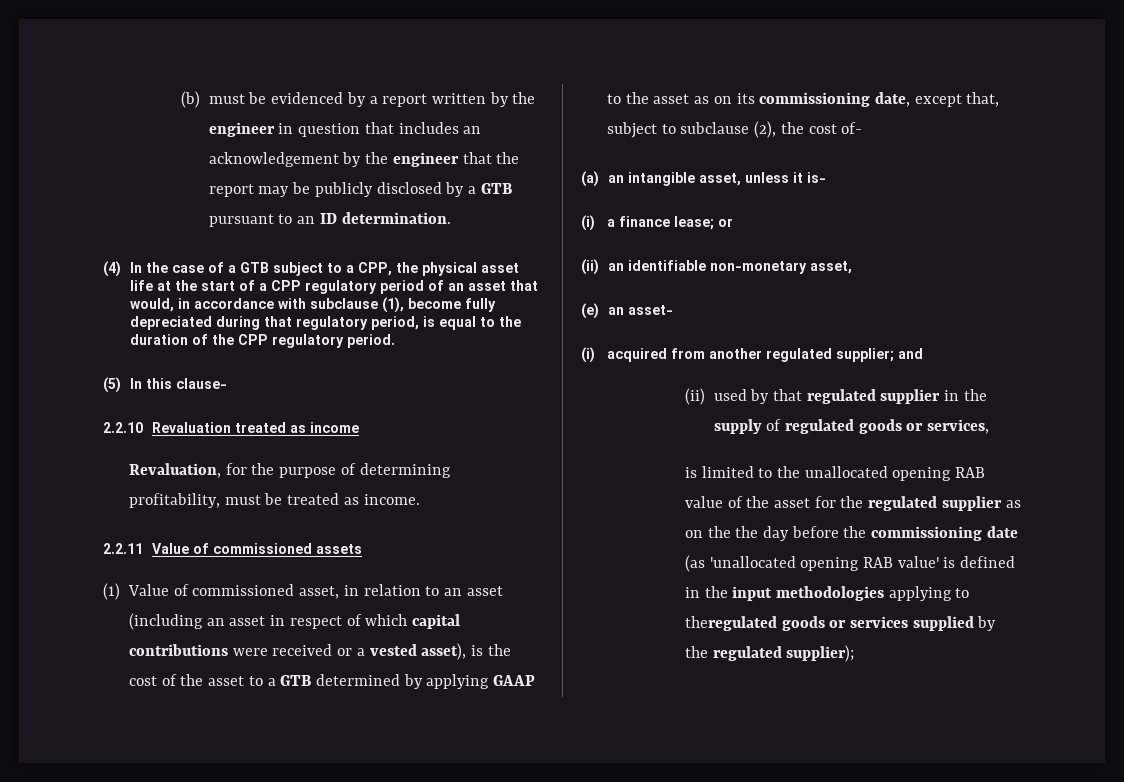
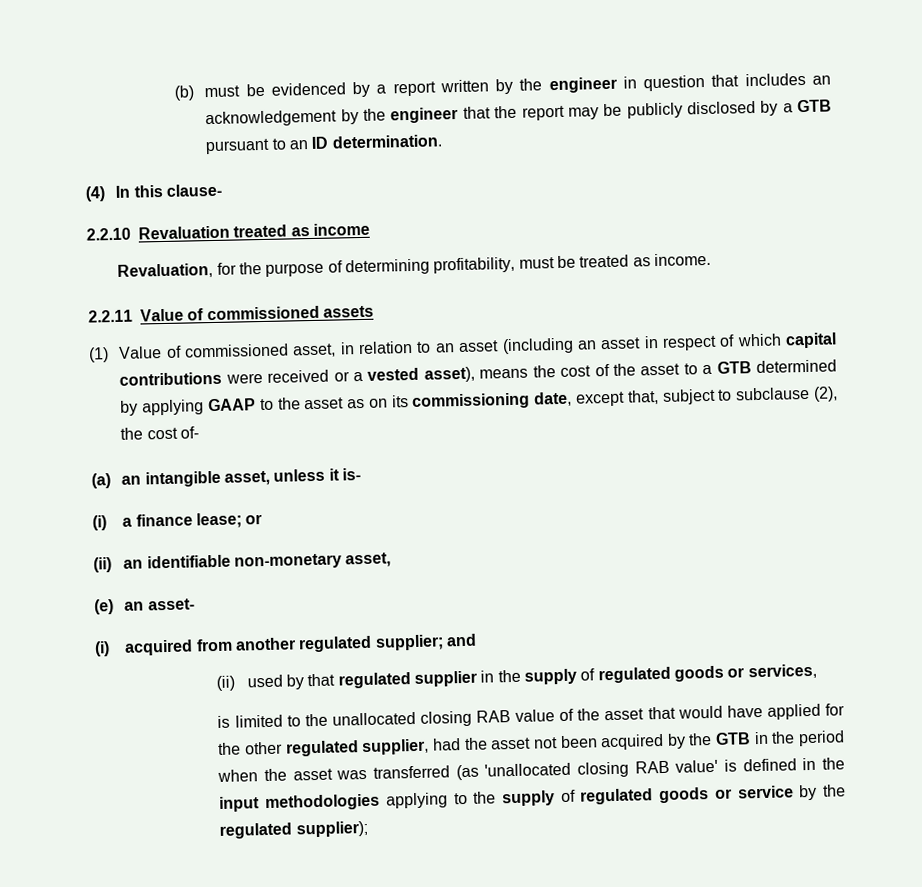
[145,262,519,276] [129,280,538,294] [129,297,496,313] [129,316,521,330] [129,334,395,348] [103,377,142,393] the case of a GTB subject to a CPP, the physical asset life at the start of a CPP regulatory period of an asset that would, in accordance with subclause (1), become fully depreciated during that regulatory period, is equal to the duration of the CPP regulatory period. // (5) In -> (131, 191) none
[471,645,484,656] is -> [479,368,529,379] means
[892,467,952,481] opening -> [419,710,472,727] closing
[814,496,1021,511] [684,526,1018,541] for the regulated supplier as on the the day before the commissioning date -> [647,703,845,720] [218,730,845,757] [217,765,451,782] that would have applied for the other regulated supplier, had the asset not been acquired by the GTB in the period when the asset was transferred
[800,557,860,571] opening -> [577,761,630,778] closing
[684,616,974,631] theregulated goods or services supplied -> [473,785,794,807] the supply of regulated goods or service

